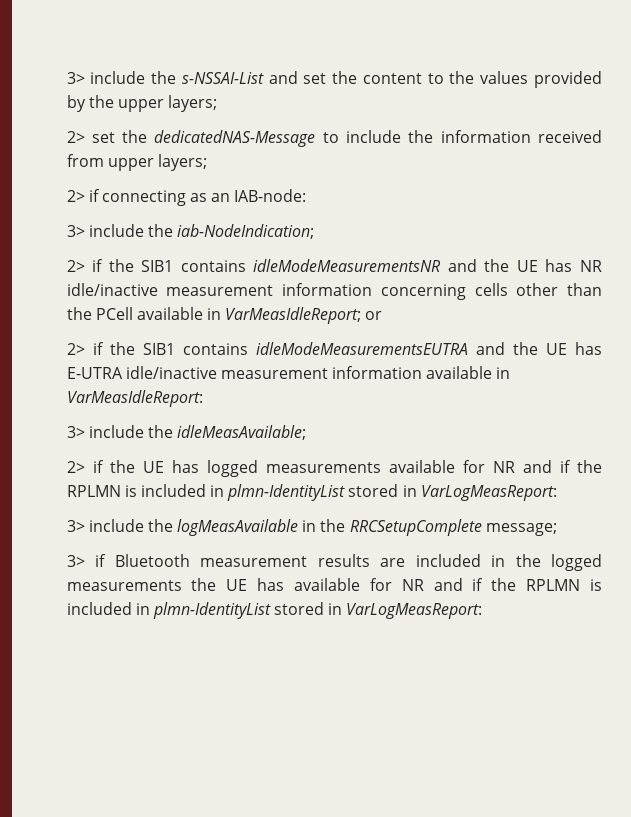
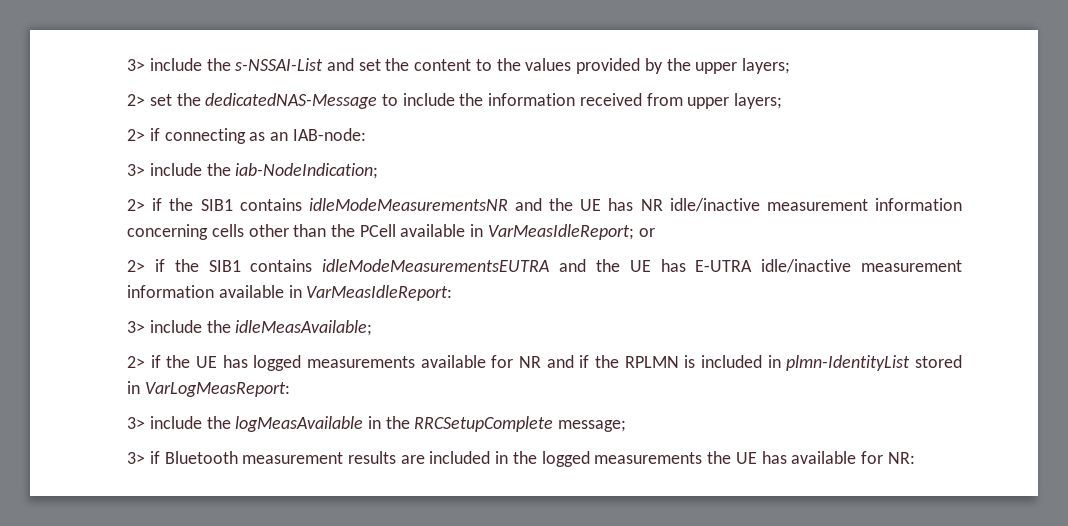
[401,578,602,591] [66,602,483,619] NR and if the RPLMN is included in plmn-IdentityList stored in VarLogMeasReport: -> [887,452,915,464] NR:

